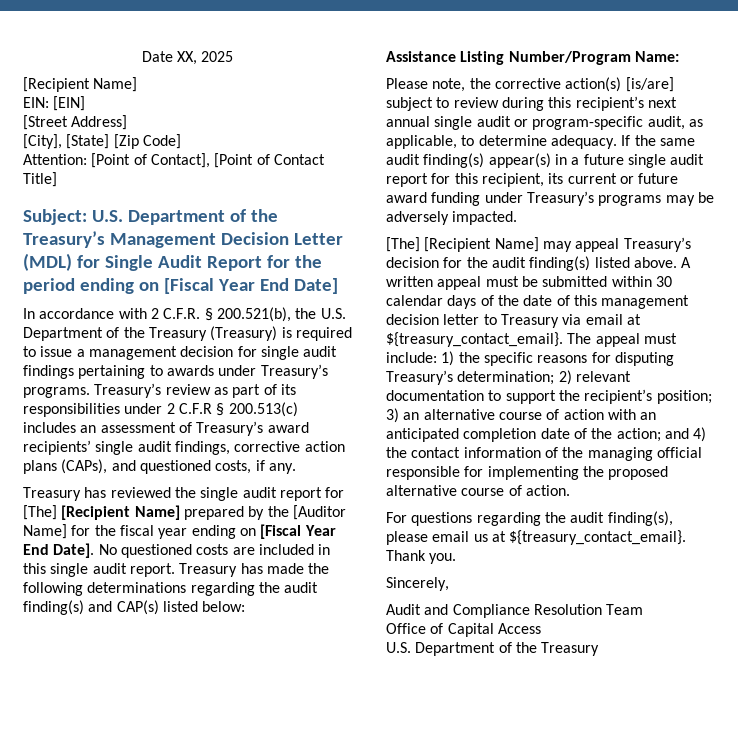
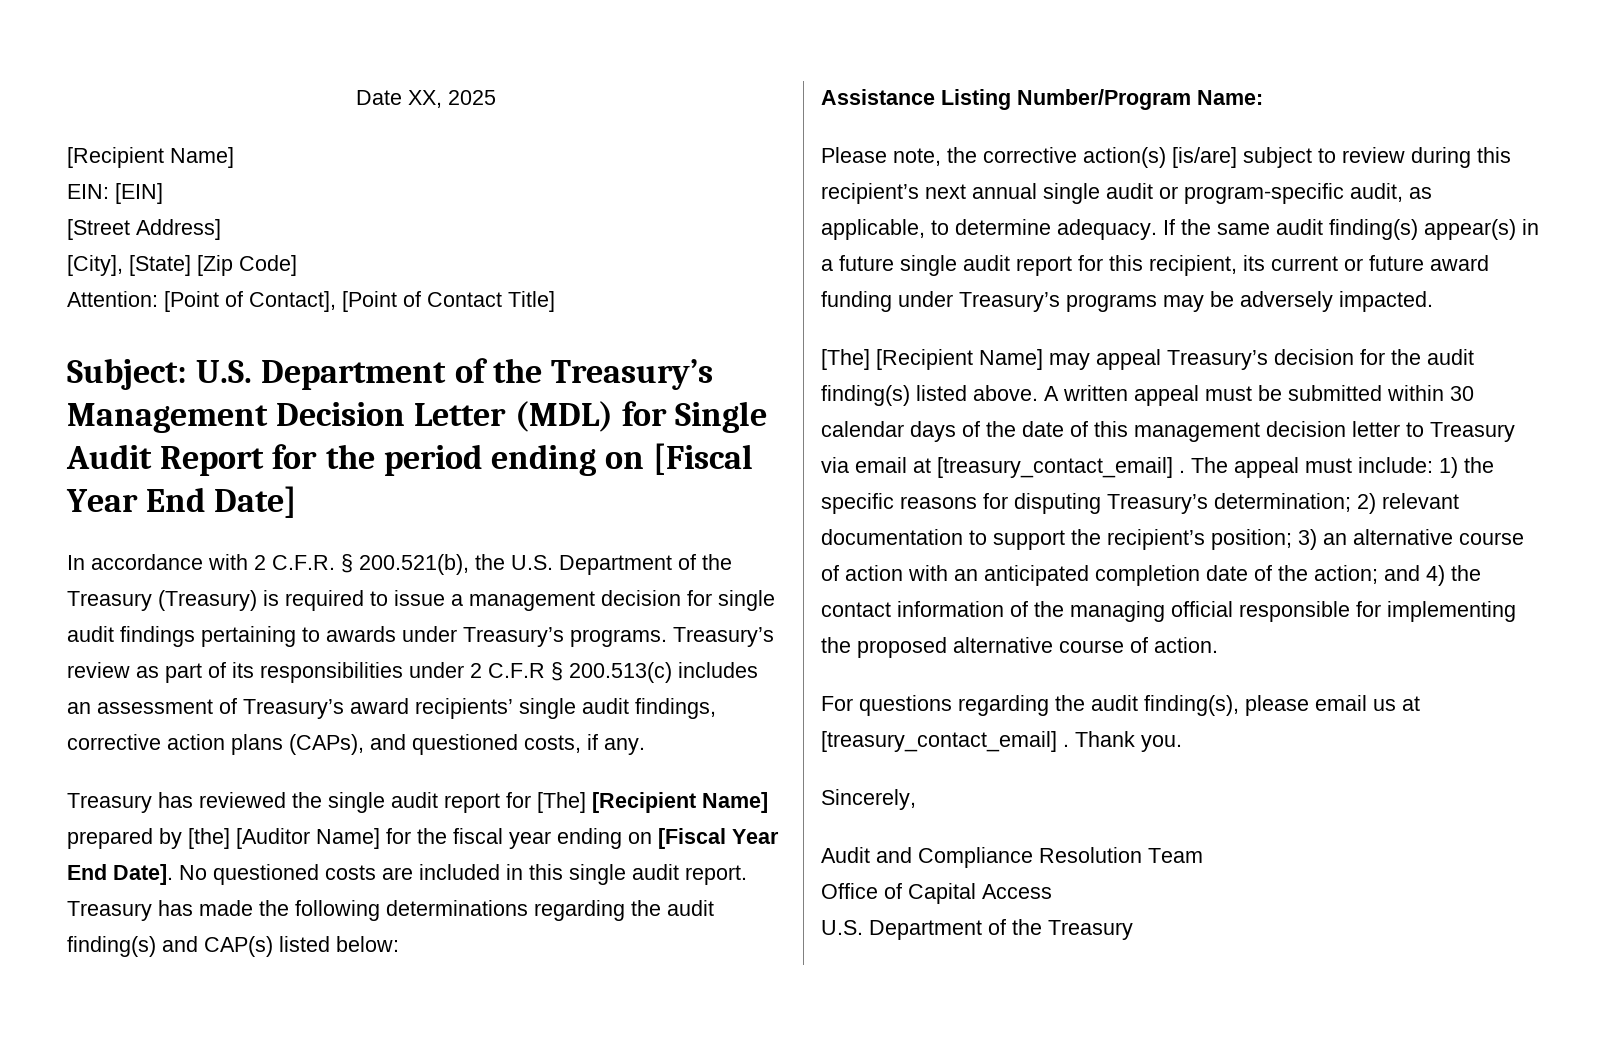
[267,506,289,517] the -> [188,828,230,849] [the]
[386,332,563,347] ${treasury_contact_email}. -> [937,457,1185,478] [treasury_contact_email] .
[509,530,687,545] ${treasury_contact_email}. -> [821,731,1069,752] [treasury_contact_email] .

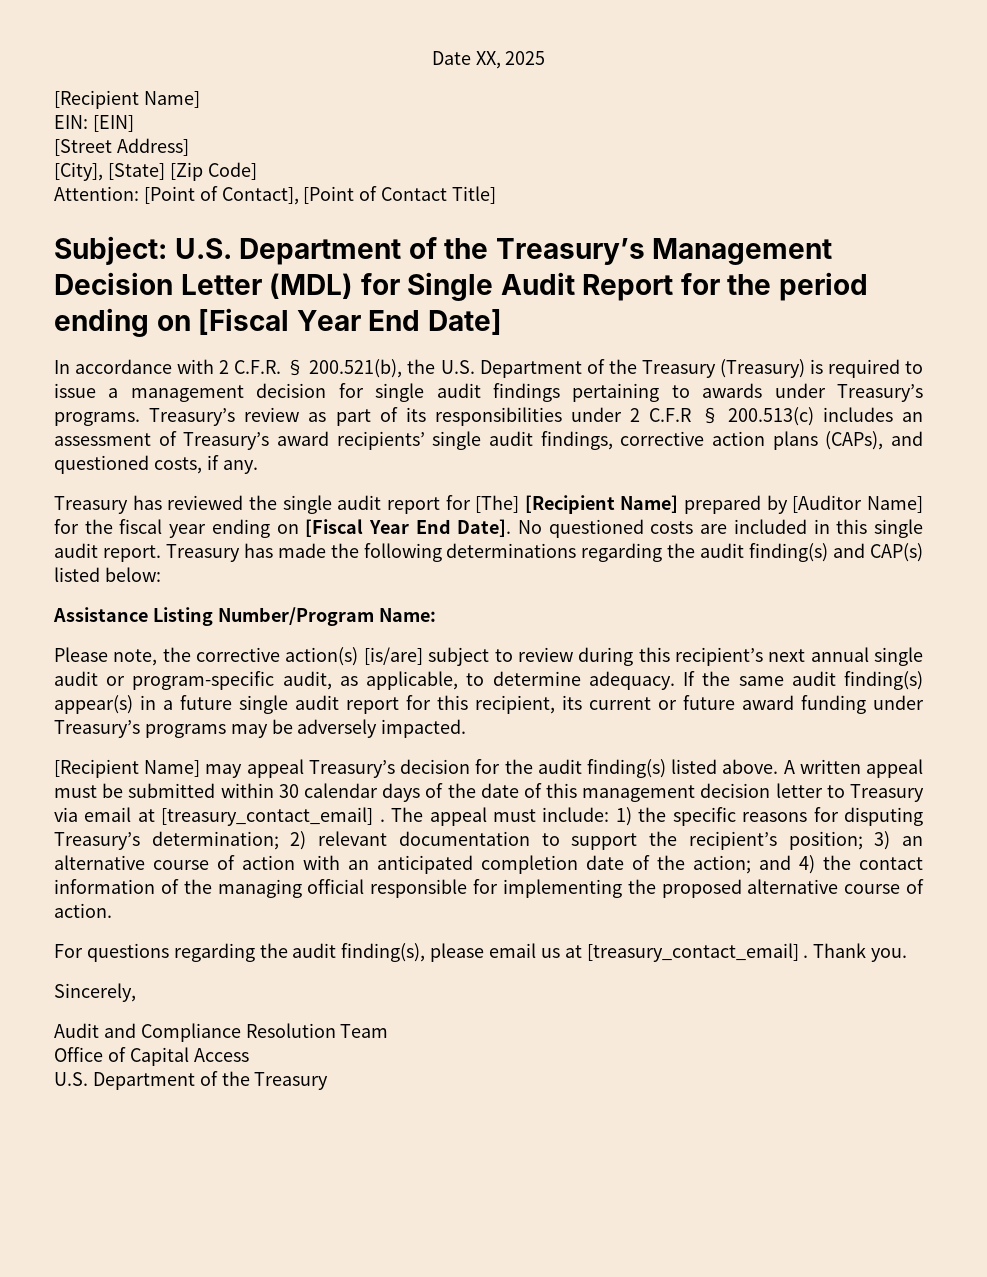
[188,828,230,849] [the] -> (788, 504) none
[821,349,870,370] [The] -> (467, 728) none

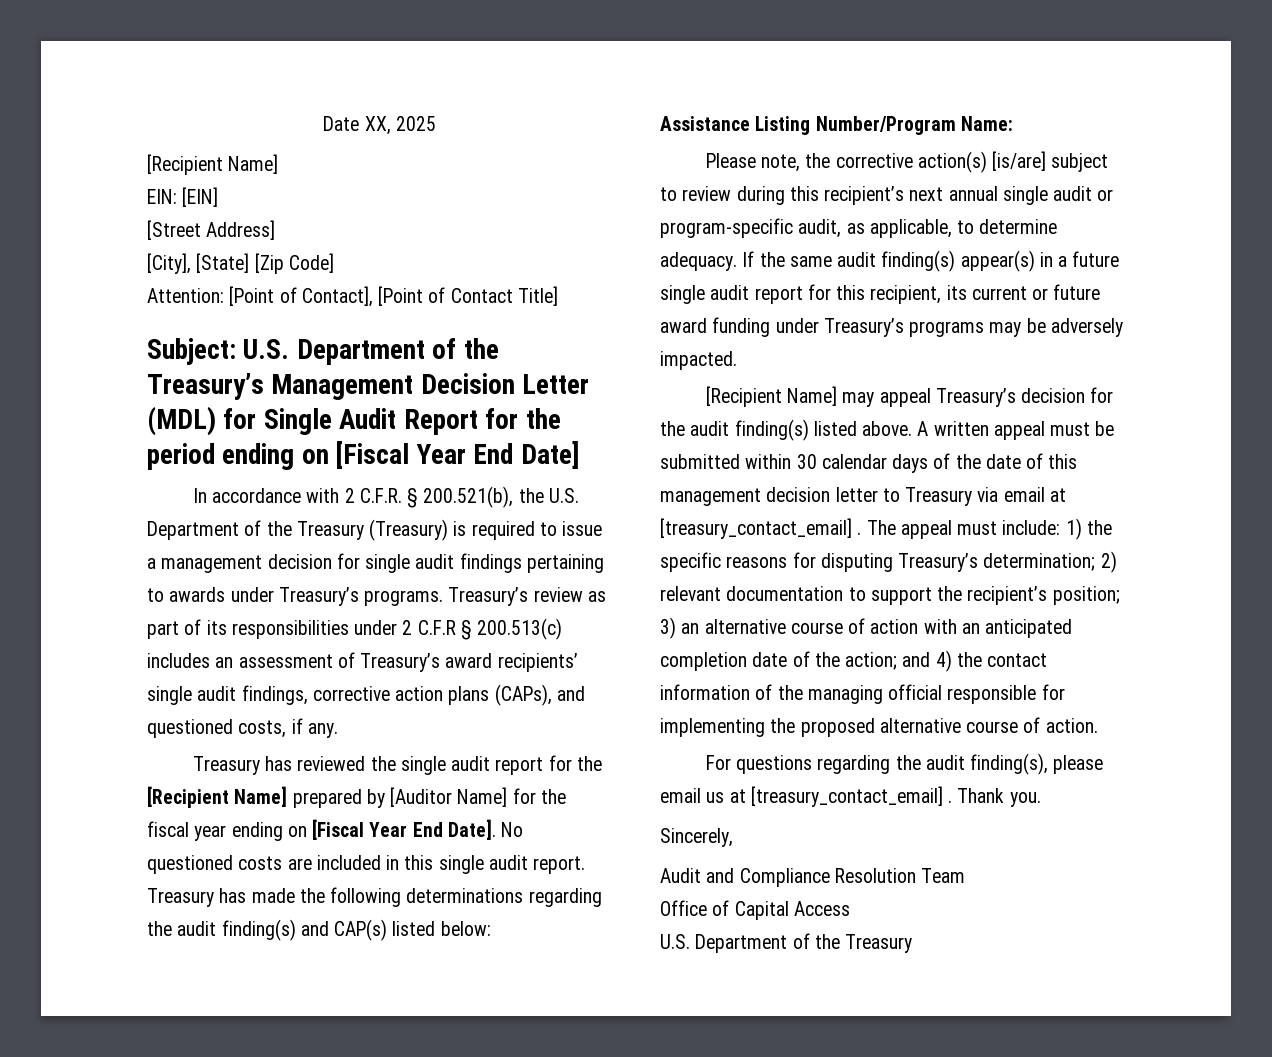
[475,495,520,513] [The] -> [576,756,602,771] the

